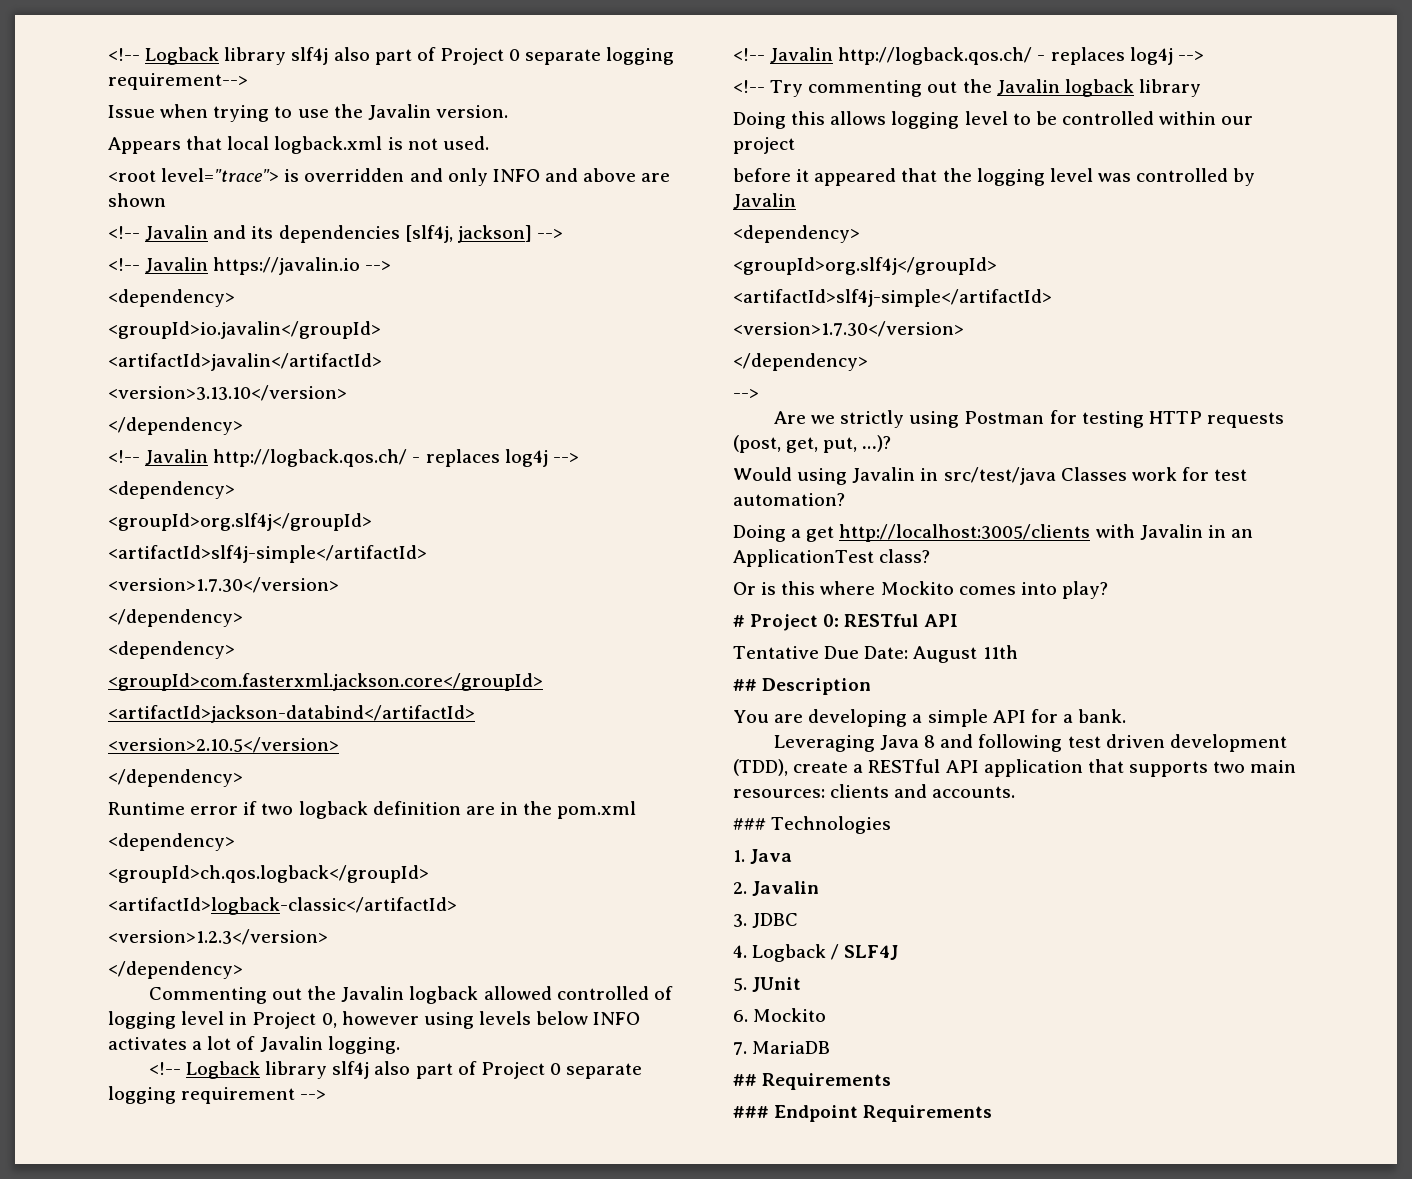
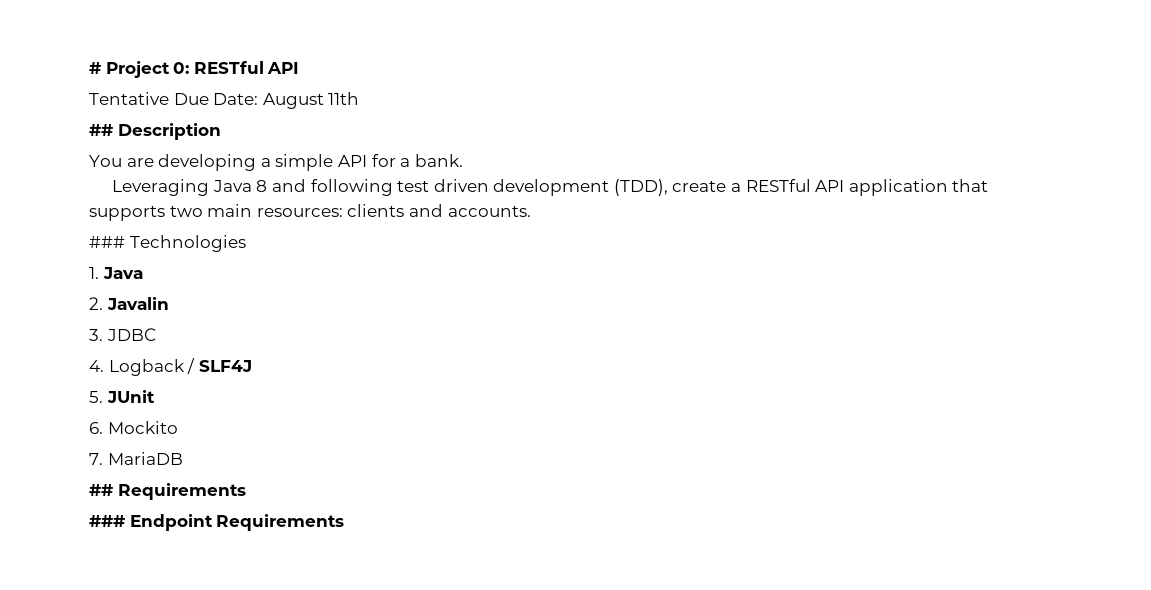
[108,47,675,65] [108,73,248,90] [108,104,508,122] [108,136,489,154] [108,168,671,186] [108,193,166,207] [108,225,563,243] [108,257,392,275] [108,289,235,307] [108,321,381,339] [108,353,382,371] [108,385,347,401] [108,417,243,435] [108,449,579,467] [108,481,235,499] [108,513,372,531] [108,545,427,563] [108,577,339,593] [108,609,243,627] [108,641,235,659] [108,673,543,691] [108,705,475,723] [108,737,339,753] [108,769,243,787] [108,801,637,819] [108,833,235,851] [108,865,429,883] [108,897,457,915] [108,929,328,945] [108,961,243,979] [148,986,673,1004] [108,1011,641,1029] [108,1036,400,1054] [148,1061,643,1079] [108,1086,327,1104] [733,47,1204,65] [733,79,1201,97] [733,111,1254,129] [733,137,795,154] [733,168,1256,186] [733,193,796,209] [733,225,860,243] [733,257,997,275] [733,289,1052,307] [733,321,964,337] [733,353,868,371] [733,389,759,399] [773,410,1284,428] [733,435,892,453] [733,467,1248,485] [733,493,845,506] [733,524,1253,542] [733,549,931,567] [733,581,1108,599] <!-- Logback library slf4j also part of Project 0 separate logging requirement--> // Issue when trying to use the Javalin version. // Appears that local logback.xml is not used. // <root level="trace"> is overridden and only INFO and above are shown // <!-- Javalin and its dependencies [slf4j, jackson] --> // <!-- Javalin https://javalin.io --> // <dependency> // <groupId>io.javalin</groupId> // <artifactId>javalin</artifactId> // <version>3.13.10</version> // </dependency> // <!-- Javalin http://logback.qos.ch/ - replaces log4j --> // <dependency> // <groupId>org.slf4j</groupId> // <artifactId>slf4j-simple</artifactId> // <version>1.7.30</version> // </dependency> // <dependency> // <groupId>com.fasterxml.jackson.core</groupId> // <artifactId>jackson-databind</artifactId> // <version>2.10.5</version> // </dependency> // Runtime error if two logback definition are in the pom.xml // <dependency> // <groupId>ch.qos.logback</groupId> // <artifactId>logback-classic</artifactId> // <version>1.2.3</version> // </dependency> // Commenting out the Javalin logback allowed controlled of logging level in Project 0, however using levels below INFO activates a lot of Javalin logging. // <!-- Logback library slf4j also part of Project 0 separate logging requirement --> // <!-- Javalin http://logback.qos.ch/ - replaces log4j --> // <!-- Try commenting out the Javalin logback library // Doing this allows logging level to be controlled within our project // before it appeared that the logging level was controlled by Javalin // <dependency> // <groupId>org.slf4j</groupId> // <artifactId>slf4j-simple</artifactId> // <version>1.7.30</version> // </dependency> // --> // Are we strictly using Postman for testing HTTP requests (post, get, put, …)? // Would using Javalin in src/test/java Classes work for test automation? // Doing a get http://localhost:3005/clients with Javalin in an ApplicationTest class? // Or is this where Mockito comes into play? // -> (89, 68) none

